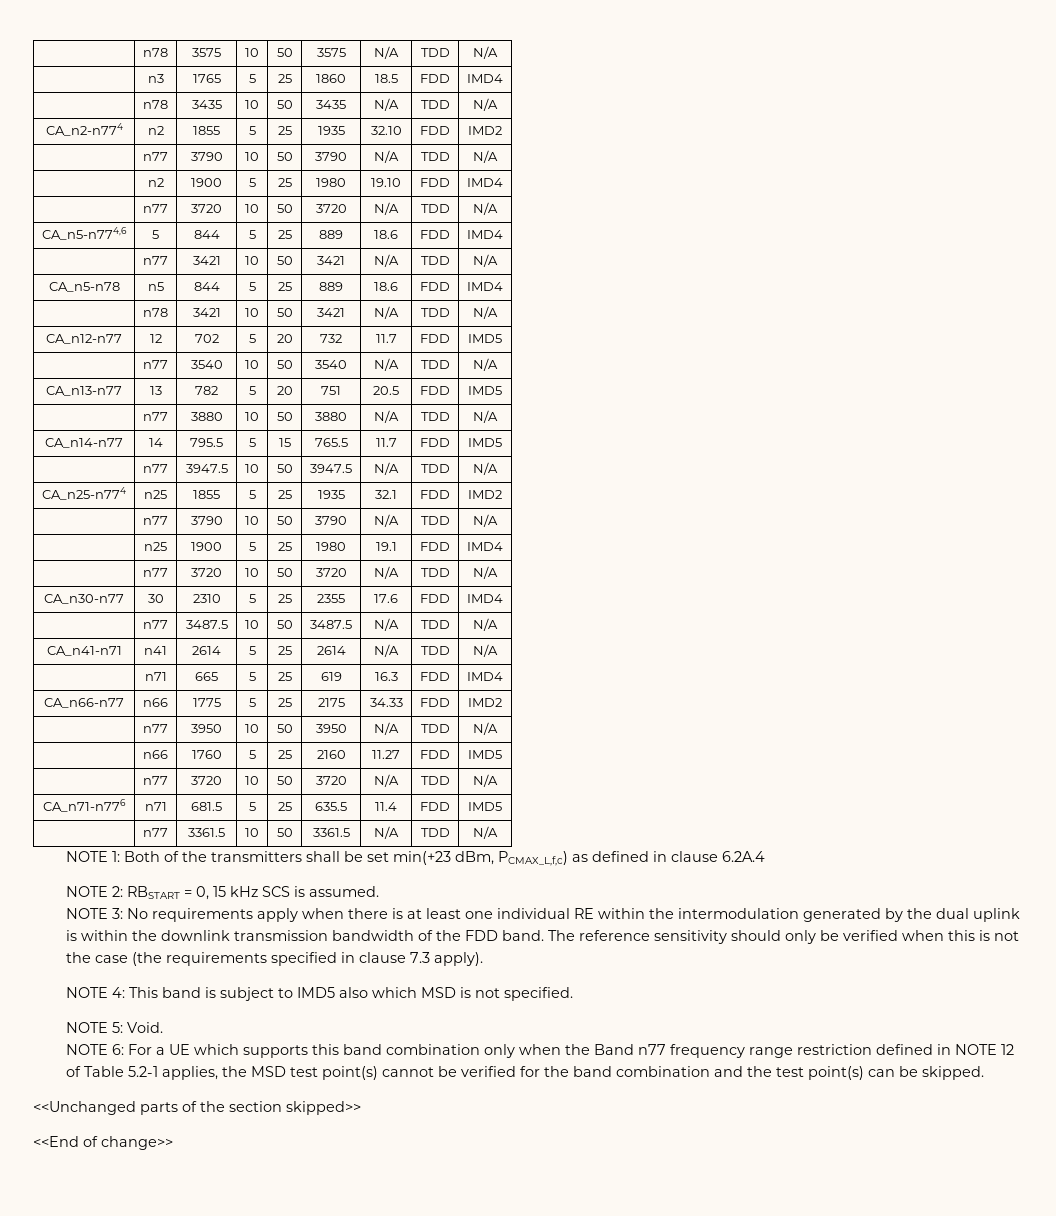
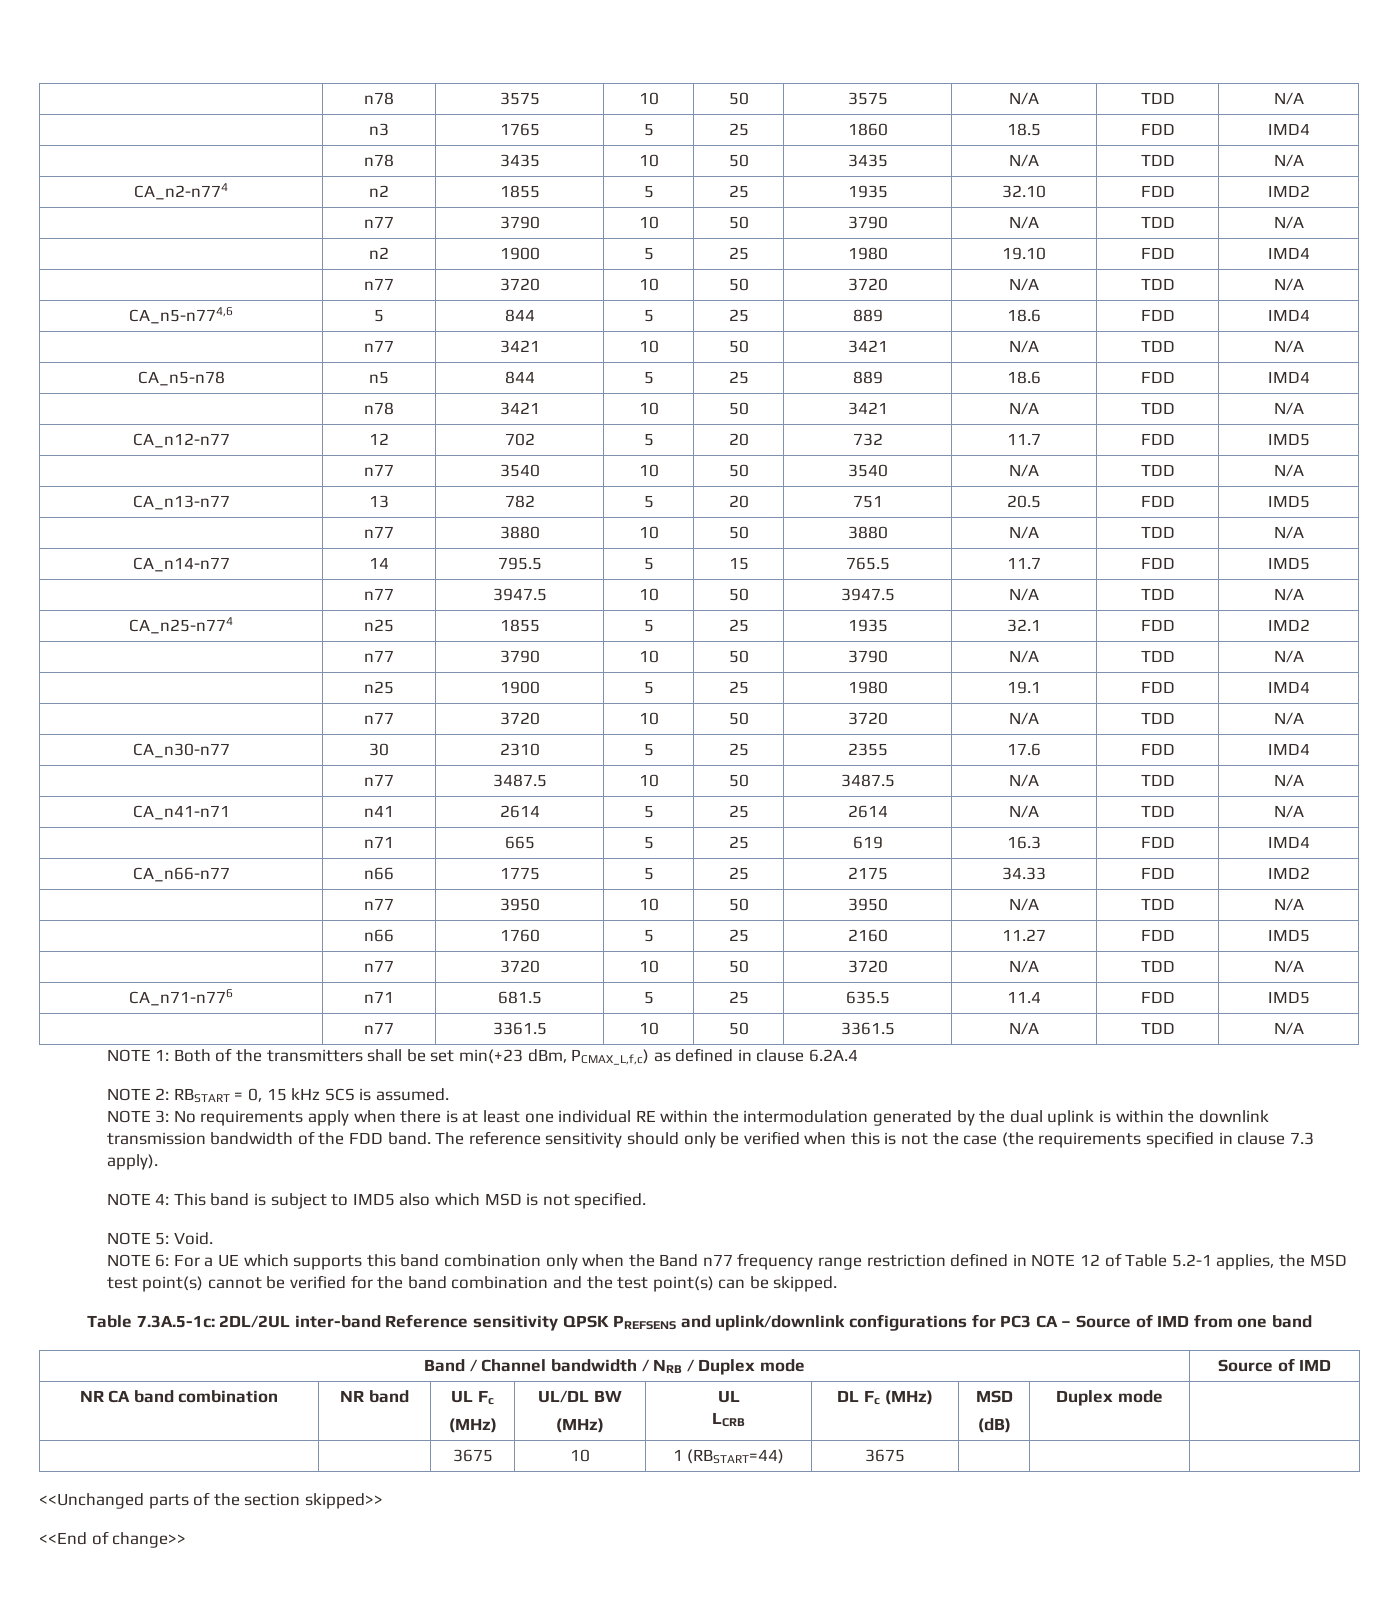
(985, 1073) none -> [87,1314,1312,1331] [424,1359,805,1375] [1217,1358,1332,1372] [79,1390,279,1403] [340,1390,409,1403] [451,1390,494,1405] [448,1418,497,1433] [538,1390,622,1403] [556,1418,604,1433] [717,1390,740,1403] [712,1412,745,1427] [837,1390,933,1405] [975,1390,1013,1403] [977,1418,1011,1433] [1056,1390,1163,1406] [452,1449,493,1462] [570,1449,590,1462] [672,1449,785,1464] [865,1449,905,1462] // Table 7.3A.5-1c: 2DL/2UL inter-band Reference sensitivity QPSK PREFSENS and uplink/downlink configurations for PC3 CA – Source of IMD from one band // Band / Channel bandwidth / NRB / Duplex mode | Source of IMD // NR CA band combination | NR band | UL Fc // (MHz) | UL/DL BW // (MHz) | UL // LCRB | DL Fc (MHz) | MSD // (dB) | Duplex mode | // | | 3675 | 10 | 1 (RBSTART=44) | 3675 | | |

